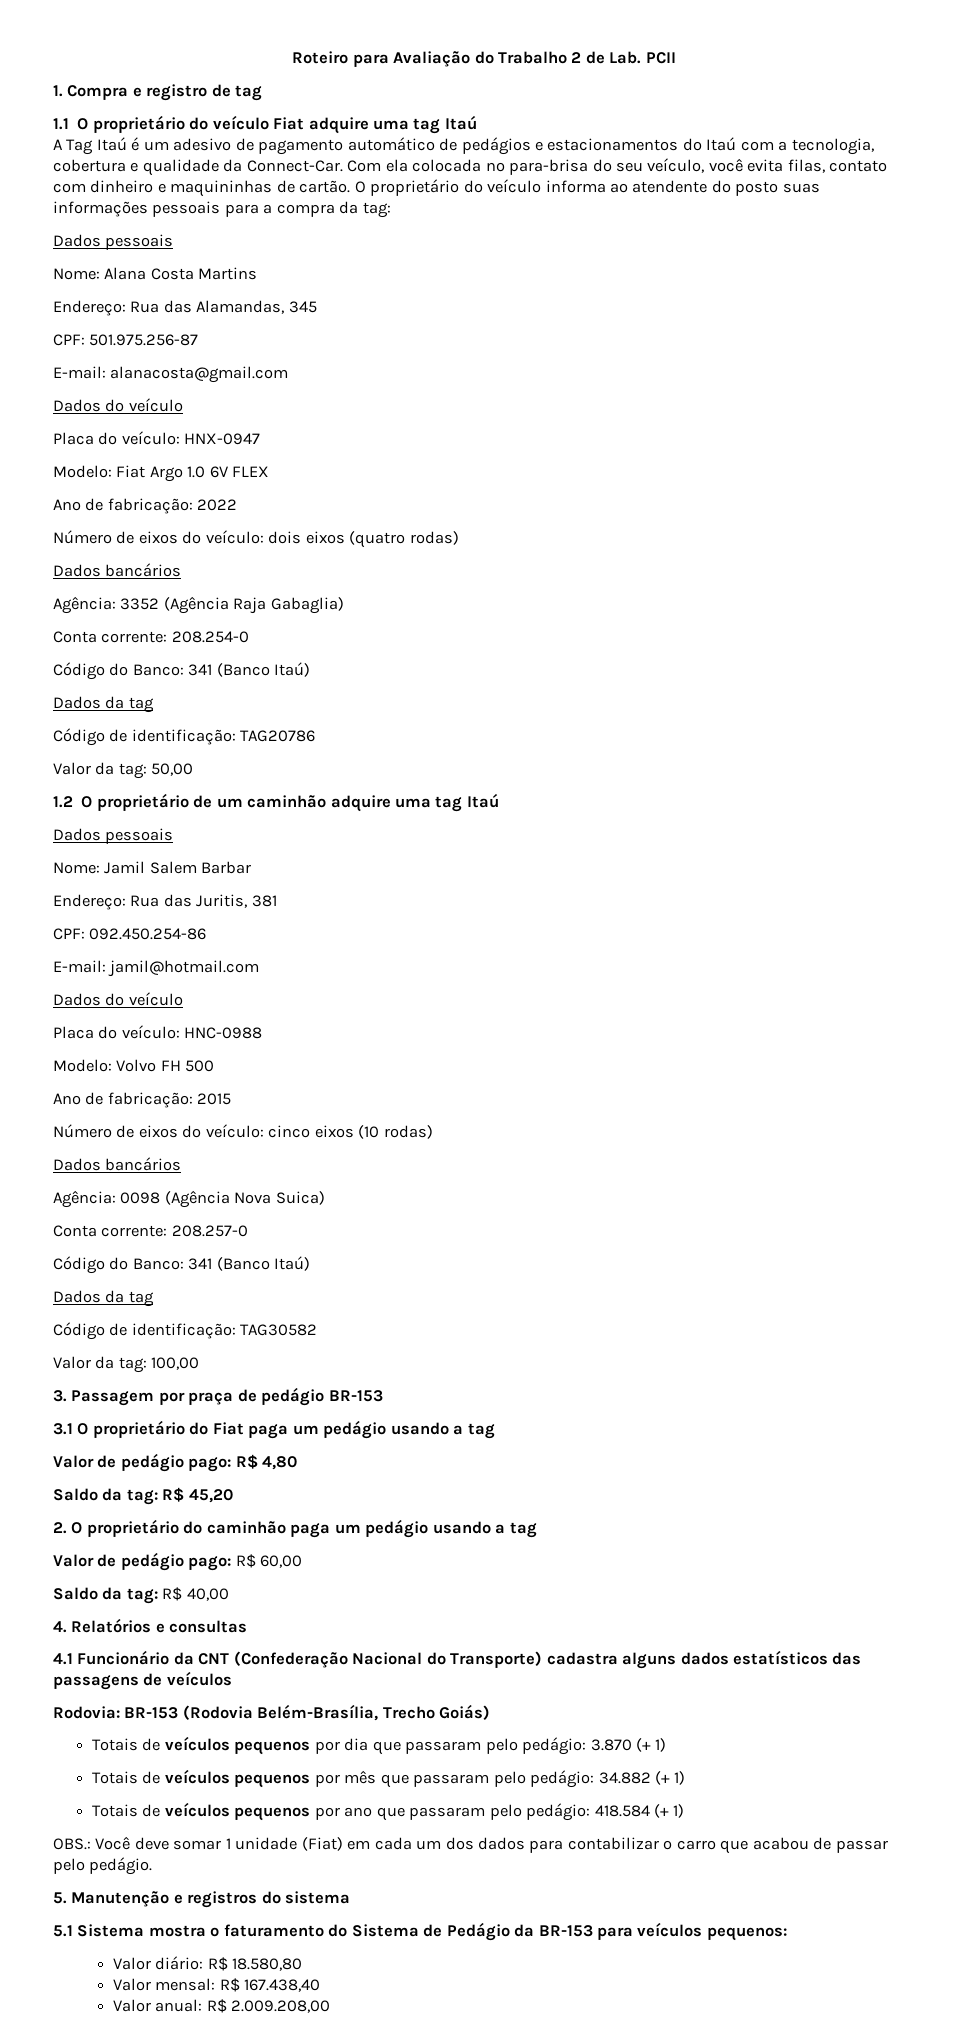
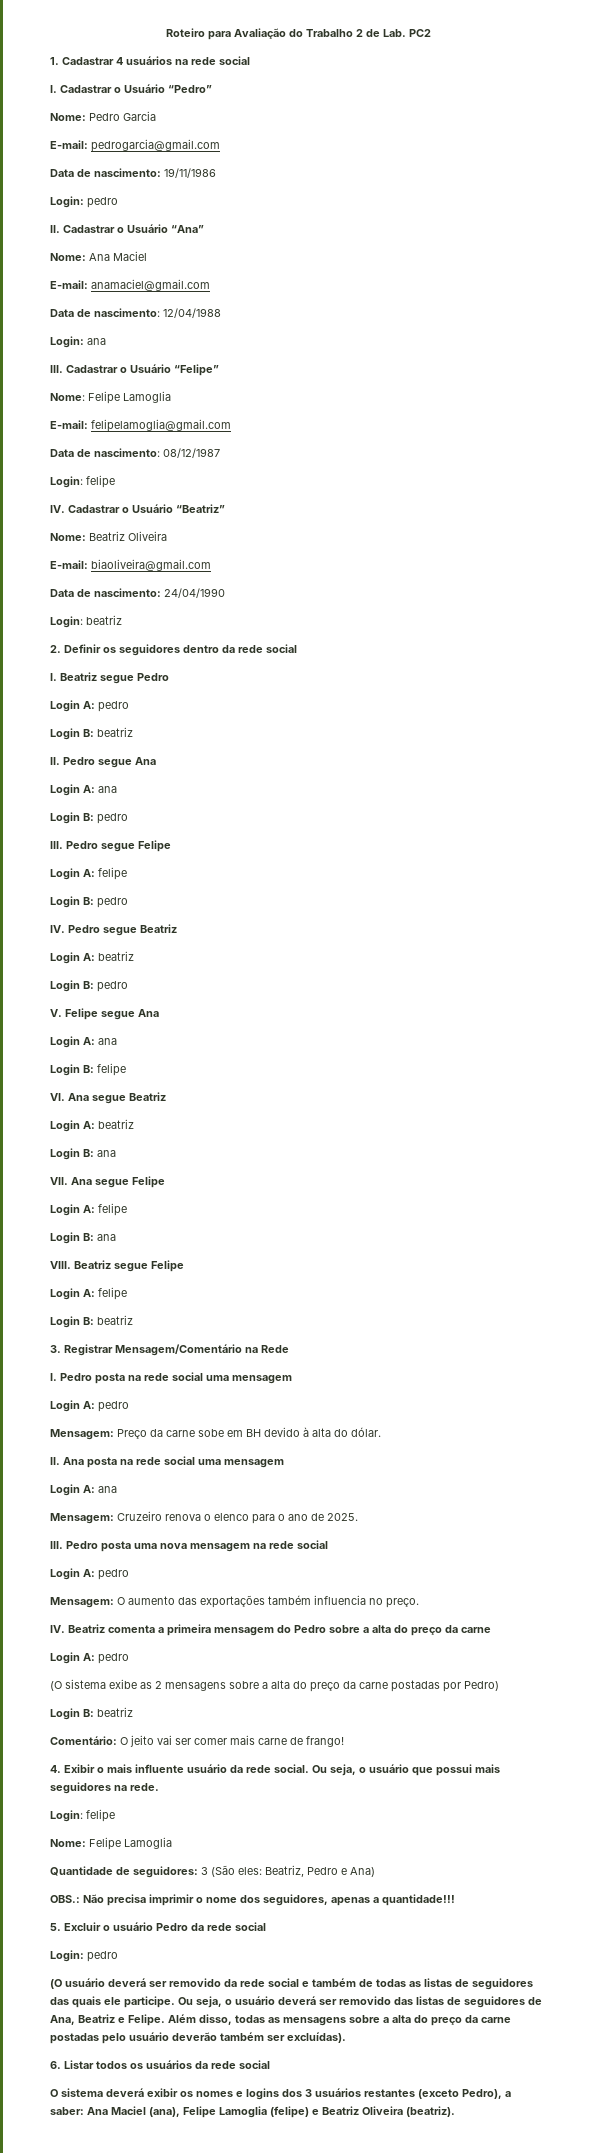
[645,52,676,64] [53,84,263,101] [53,115,477,134] [53,137,874,155] [53,158,888,176] [53,179,820,197] [53,201,391,218] [53,234,174,250] [53,267,258,280] [53,300,317,316] [53,334,199,346] [53,366,289,383] [53,398,183,412] [53,431,261,445] [53,465,270,482] [53,498,238,514] [53,530,459,548] [53,563,182,577] [53,596,344,614] [53,631,249,643] [53,662,311,680] [53,696,154,713] [53,728,316,746] [53,762,194,779] [53,793,499,812] [53,828,174,844] [53,861,252,874] [53,894,277,910] [53,928,207,940] [53,960,260,977] [53,992,183,1006] [53,1025,263,1039] [53,1059,215,1072] [53,1092,232,1108] [53,1124,433,1139] [53,1157,182,1171] [53,1190,325,1208] [53,1225,248,1237] [53,1256,311,1274] [53,1290,154,1307] [53,1322,318,1340] [53,1356,200,1373] [53,1387,383,1406] [53,1420,495,1439] [53,1453,298,1472] [53,1487,233,1505] [53,1519,537,1538] [53,1552,303,1571] [53,1587,229,1604] [53,1618,248,1633] [53,1650,862,1669] [53,1671,232,1690] [53,1704,491,1721] [92,1736,667,1755] [92,1769,686,1788] [92,1802,685,1821] [53,1836,888,1854] [53,1857,153,1875] [53,1891,351,1908] [53,1922,787,1941] [112,1956,303,1971] [112,1978,321,1992] [112,1999,331,2013] PCII // 1. Compra e registro de tag // 1.1 O proprietário do veículo Fiat adquire uma tag Itaú // A Tag Itaú é um adesivo de pagamento automático de pedágios e estacionamentos do Itaú com a tecnologia, cobertura e qualidade da Connect-Car. Com ela colocada no para-brisa do seu veículo, você evita filas, contato com dinheiro e maquininhas de cartão. O proprietário do veículo informa ao atendente do posto suas informações pessoais para a compra da tag: // Dados pessoais // Nome: Alana Costa Martins // Endereço: Rua das Alamandas, 345 // CPF: 501.975.256-87 // E-mail: alanacosta@gmail.com // Dados do veículo // Placa do veículo: HNX-0947 // Modelo: Fiat Argo 1.0 6V FLEX // Ano de fabricação: 2022 // Número de eixos do veículo: dois eixos (quatro rodas) // Dados bancários // Agência: 3352 (Agência Raja Gabaglia) // Conta corrente: 208.254-0 // Código do Banco: 341 (Banco Itaú) // Dados da tag // Código de identificação: TAG20786 // Valor da tag: 50,00 // 1.2 O proprietário de um caminhão adquire uma tag Itaú // Dados pessoais // Nome: Jamil Salem Barbar // Endereço: Rua das Juritis, 381 // CPF: 092.450.254-86 // E-mail: jamil@hotmail.com // Dados do veículo // Placa do veículo: HNC-0988 // Modelo: Volvo FH 500 // Ano de fabricação: 2015 // Número de eixos do veículo: cinco eixos (10 rodas) // Dados bancários // Agência: 0098 (Agência Nova Suica) // Conta corrente: 208.257-0 // Código do Banco: 341 (Banco Itaú) // Dados da tag // Código de identificação: TAG30582 // Valor da tag: 100,00 // 3. Passagem por praça de pedágio BR-153 // 3.1 O proprietário do Fiat paga um pedágio usando a tag // Valor de pedágio pago: R$ 4,80 // Saldo da tag: R$ 45,20 // 2. O proprietário do caminhão paga um pedágio usando a tag // Valor de pedágio pago: R$ 60,00 // Saldo da tag: R$ 40,00 // 4. Relatórios e consultas // 4.1 Funcionário da CNT (Confederação Nacional do Transporte) cadastra alguns dados estatísticos das passagens de veículos // Rodovia: BR-153 (Rodovia Belém-Brasília, Trecho Goiás) // Totais de veículos pequenos por dia que passaram pelo pedágio: 3.870 (+ 1) // Totais de veículos pequenos por mês que passaram pelo pedágio: 34.882 (+ 1) // Totais de veículos pequenos por ano que passaram pelo pedágio: 418.584 (+ 1) // OBS.: Você deve somar 1 unidade (Fiat) em cada um dos dados para contabilizar o carro que acabou de passar pelo pedágio. // 5. Manutenção e registros do sistema // 5.1 Sistema mostra o faturamento do Sistema de Pedágio da BR-153 para veículos pequenos: // Valor diário: R$ 18.580,80 // Valor mensal: R$ 167.438,40 // Valor anual: R$ 2.009.208,00 -> [409,29,431,37] [50,56,250,65] [50,84,212,93] [50,111,156,121] [50,139,220,152] [50,168,216,178] [50,196,118,208] [50,224,204,233] [50,251,147,261] [50,279,210,291] [50,308,221,318] [50,336,106,348] [50,364,219,376] [50,391,171,404] [50,419,231,432] [50,448,220,458] [50,475,115,488] [50,504,225,513] [50,531,167,541] [50,559,211,571] [50,588,225,598] [50,615,122,628] [50,644,297,656] [50,672,169,684] [50,700,129,712] [50,727,133,740] [50,757,156,768] [50,784,117,796] [50,812,128,824] [50,840,171,852] [50,867,127,880] [50,896,128,908] [50,924,177,936] [50,951,134,964] [50,980,128,992] [50,1008,159,1020] [50,1036,117,1048] [50,1063,126,1076] [50,1092,166,1104] [50,1119,134,1132] [50,1148,116,1160] [50,1176,165,1188] [50,1203,127,1216] [50,1232,116,1244] [50,1260,184,1272] [50,1287,127,1300] [50,1315,133,1328] [50,1344,289,1356] [50,1372,292,1384] [50,1400,129,1412] [50,1427,381,1440] [50,1456,284,1468] [50,1484,117,1496] [50,1511,358,1524] [50,1540,328,1552] [50,1568,129,1580] [50,1595,419,1608] [50,1624,491,1636] [50,1652,129,1664] [50,1679,499,1692] [50,1707,133,1720] [50,1735,344,1747] [50,1764,500,1776] [50,1782,159,1794] [50,1809,115,1822] [50,1837,172,1850] [50,1865,375,1878] [50,1894,455,1906] [50,1922,266,1931] [50,1950,118,1962] [50,1978,533,1990] [50,1996,542,2008] [50,2014,511,2026] [50,2032,346,2044] [50,2060,270,2069] [50,2088,511,2100] [50,2106,455,2118] PC2 // 1. Cadastrar 4 usuários na rede social // I. Cadastrar o Usuário “Pedro” // Nome: Pedro Garcia // E-mail: pedrogarcia@gmail.com // Data de nascimento: 19/11/1986 // Login: pedro // II. Cadastrar o Usuário “Ana” // Nome: Ana Maciel // E-mail: anamaciel@gmail.com // Data de nascimento: 12/04/1988 // Login: ana // III. Cadastrar o Usuário “Felipe” // Nome: Felipe Lamoglia // E-mail: felipelamoglia@gmail.com // Data de nascimento: 08/12/1987 // Login: felipe // IV. Cadastrar o Usuário “Beatriz” // Nome: Beatriz Oliveira // E-mail: biaoliveira@gmail.com // Data de nascimento: 24/04/1990 // Login: beatriz // 2. Definir os seguidores dentro da rede social // I. Beatriz segue Pedro // Login A: pedro // Login B: beatriz // II. Pedro segue Ana // Login A: ana // Login B: pedro // III. Pedro segue Felipe // Login A: felipe // Login B: pedro // IV. Pedro segue Beatriz // Login A: beatriz // Login B: pedro // V. Felipe segue Ana // Login A: ana // Login B: felipe // VI. Ana segue Beatriz // Login A: beatriz // Login B: ana // VII. Ana segue Felipe // Login A: felipe // Login B: ana // VIII. Beatriz segue Felipe // Login A: felipe // Login B: beatriz // 3. Registrar Mensagem/Comentário na Rede // I. Pedro posta na rede social uma mensagem // Login A: pedro // Mensagem: Preço da carne sobe em BH devido à alta do dólar. // II. Ana posta na rede social uma mensagem // Login A: ana // Mensagem: Cruzeiro renova o elenco para o ano de 2025. // III. Pedro posta uma nova mensagem na rede social // Login A: pedro // Mensagem: O aumento das exportações também influencia no preço. // IV. Beatriz comenta a primeira mensagem do Pedro sobre a alta do preço da carne // Login A: pedro // (O sistema exibe as 2 mensagens sobre a alta do preço da carne postadas por Pedro) // Login B: beatriz // Comentário: O jeito vai ser comer mais carne de frango! // 4. Exibir o mais influente usuário da rede social. Ou seja, o usuário que possui mais seguidores na rede. // Login: felipe // Nome: Felipe Lamoglia // Quantidade de seguidores: 3 (São eles: Beatriz, Pedro e Ana) // OBS.: Não precisa imprimir o nome dos seguidores, apenas a quantidade!!! // 5. Excluir o usuário Pedro da rede social // Login: pedro // (O usuário deverá ser removido da rede social e também de todas as listas de seguidores das quais ele participe. Ou seja, o usuário deverá ser removido das listas de seguidores de Ana, Beatriz e Felipe. Além disso, todas as mensagens sobre a alta do preço da carne postadas pelo usuário deverão também ser excluídas). // 6. Listar todos os usuários da rede social // O sistema deverá exibir os nomes e logins dos 3 usuários restantes (exceto Pedro), a saber: Ana Maciel (ana), Felipe Lamoglia (felipe) e Beatriz Oliveira (beatriz).

